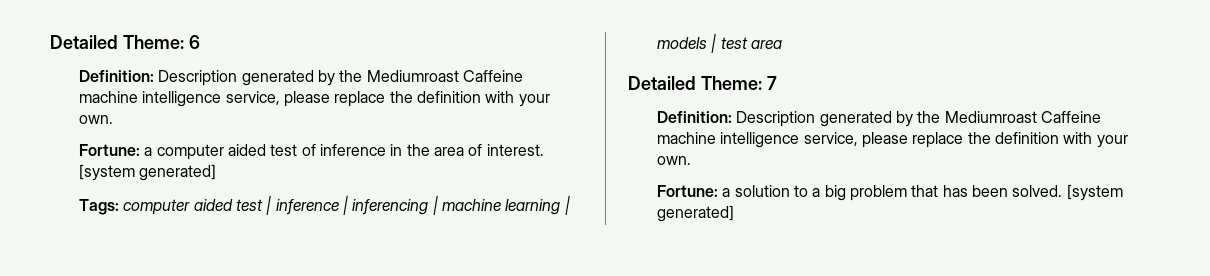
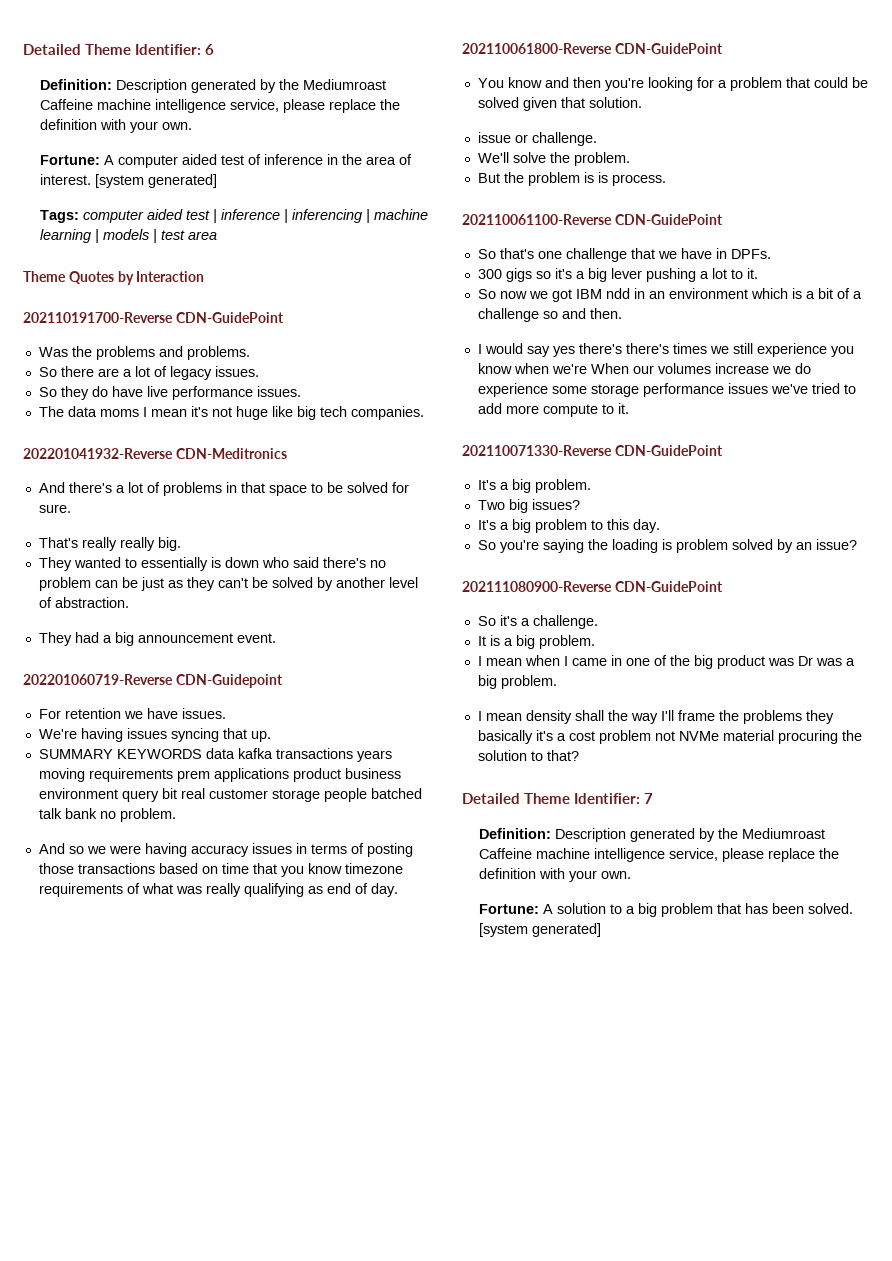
[50,35,184,49] Detailed Theme: -> [23,44,201,55] Detailed Theme Identifier:
[144,147,153,156] a -> [103,155,114,165] A
[628,76,762,90] // Detailed Theme: -> [23,271,205,285] [23,312,284,323] [38,346,250,360] [38,366,259,380] [38,386,301,400] [38,406,424,420] [23,448,287,459] [38,482,409,496] [38,504,71,513] [38,537,181,551] [38,557,386,571] [38,577,418,591] [38,597,129,608] [38,632,276,646] [23,674,283,688] [38,708,226,719] [38,728,271,742] [38,748,392,762] [38,768,401,782] [38,788,422,802] [38,808,176,822] [38,843,413,857] [38,863,403,877] [38,883,398,897] [462,43,723,54] [477,77,868,91] [477,97,642,111] [477,132,597,146] [477,152,630,166] [477,172,666,186] [462,214,723,225] [477,248,771,262] [477,268,758,282] [477,288,862,302] [477,308,622,322] [477,343,854,357] [477,363,811,374] [477,383,856,397] [477,403,629,417] [462,445,723,456] [477,479,591,493] [477,499,580,513] [477,519,660,533] [477,539,857,553] [462,581,723,592] [477,615,598,629] [477,635,595,649] [477,655,855,669] [477,675,557,689] [477,710,834,724] [477,730,862,744] [477,750,579,761] [462,793,640,804] // Theme Quotes by Interaction // 202110191700-Reverse CDN-GuidePoint // Was the problems and problems. // So there are a lot of legacy issues. // So they do have live performance issues. // The data moms I mean it's not huge like big tech companies. // 202201041932-Reverse CDN-Meditronics // And there's a lot of problems in that space to be solved for sure. // That's really really big. // They wanted to essentially is down who said there's no problem can be just as they can't be solved by another level of abstraction. // They had a big announcement event. // 202201060719-Reverse CDN-Guidepoint // For retention we have issues. // We're having issues syncing that up. // SUMMARY KEYWORDS data kafka transactions years moving requirements prem applications product business environment query bit real customer storage people batched talk bank no problem. // And so we were having accuracy issues in terms of posting those transactions based on time that you know timezone requirements of what was really qualifying as end of day. // 202110061800-Reverse CDN-GuidePoint // You know and then you're looking for a problem that could be solved given that solution. // issue or challenge. // We'll solve the problem. // But the problem is is process. // 202110061100-Reverse CDN-GuidePoint // So that's one challenge that we have in DPFs. // 300 gigs so it's a big lever pushing a lot to it. // So now we got IBM ndd in an environment which is a bit of a challenge so and then. // I would say yes there's there's times we still experience you know when we're When our volumes increase we do experience some storage performance issues we've tried to add more compute to it. // 202110071330-Reverse CDN-GuidePoint // It's a big problem. // Two big issues? // It's a big problem to this day. // So you're saying the loading is problem solved by an issue? // 202111080900-Reverse CDN-GuidePoint // So it's a challenge. // It is a big problem. // I mean when I came in one of the big product was Dr was a big problem. // I mean density shall the way I'll frame the problems they basically it's a cost problem not NVMe material procuring the solution to that? // Detailed Theme Identifier:
[722,188,731,197] a -> [542,904,553,914] A

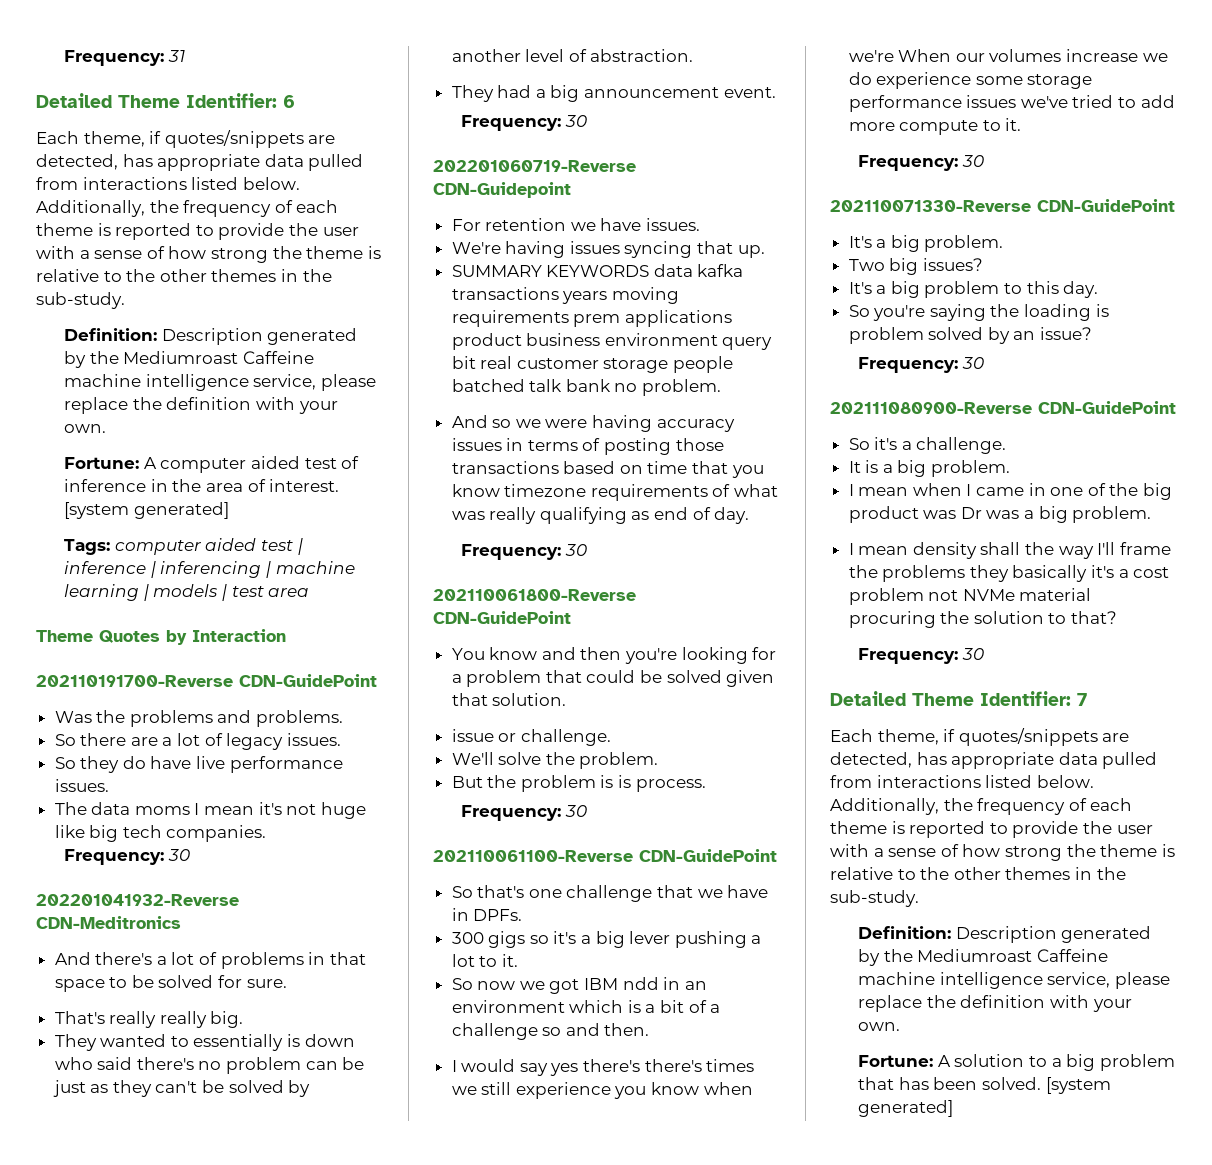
(23, 49) none -> [64,50,185,66] Frequency: 31 //
(214, 49) none -> [36,130,336,148] [36,154,364,171] [36,177,300,190] [36,200,339,217] [36,223,359,240] [36,246,381,263] [36,269,332,282] [36,292,125,309] // Each theme, if quotes/snippets are detected, has appropriate data pulled from interactions listed below. Additionally, the frequency of each theme is reported to provide the user with a sense of how strong the theme is relative to the other themes in the sub-study.
(424, 413) none -> [64,849,190,865] // Frequency: 30
(276, 638) none -> [461,115,587,131] // Frequency: 30
(398, 890) none -> [461,544,587,560] // Frequency: 30
(666, 180) none -> [461,805,587,821] // Frequency: 30
(629, 408) none -> [858,155,984,171] // Frequency: 30
(857, 544) none -> [858,357,984,373] // Frequency: 30
(579, 755) none -> [858,648,984,664] // Frequency: 30
(653, 798) none -> [830,728,1130,746] [830,752,1158,769] [830,775,1094,788] [830,798,1133,815] [830,821,1153,838] [830,844,1175,861] [830,867,1126,880] [830,890,919,907] // Each theme, if quotes/snippets are detected, has appropriate data pulled from interactions listed below. Additionally, the frequency of each theme is reported to provide the user with a sense of how strong the theme is relative to the other themes in the sub-study.

